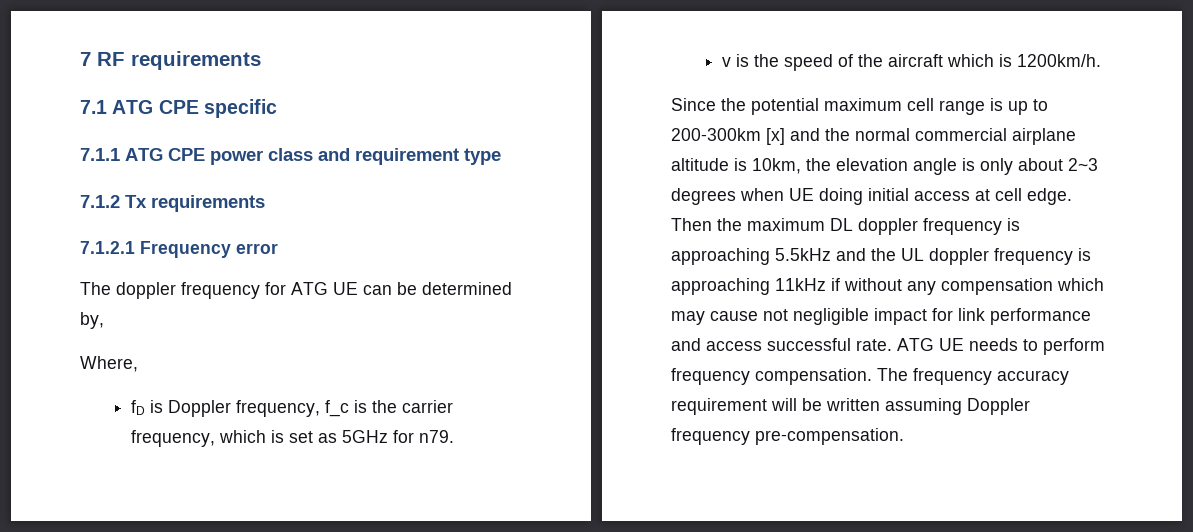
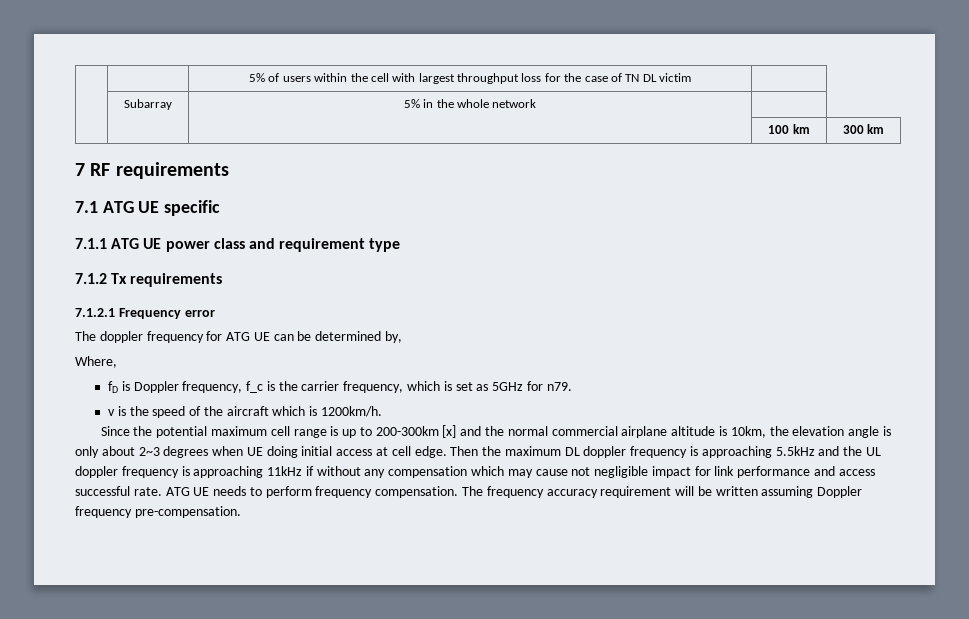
(80, 59) none -> [248,73,691,84] [124,99,172,110] [403,99,537,108] [768,124,810,134] [842,124,885,134] | | 5% of users within the cell with largest throughput loss for the case of TN DL victim | // | Subarray | 5% in the whole network | // | | | 100 km | 300 km //
[158,100,199,114] CPE -> [138,201,160,213] UE
[168,148,205,161] CPE -> [143,238,162,249] UE

